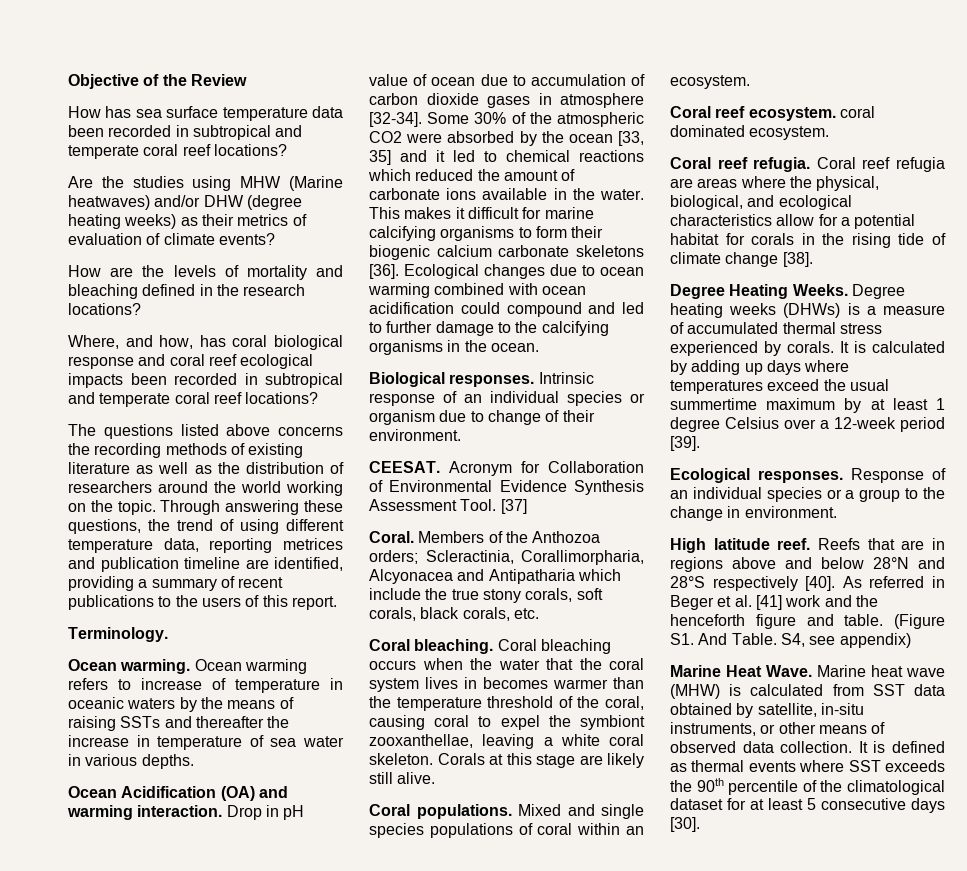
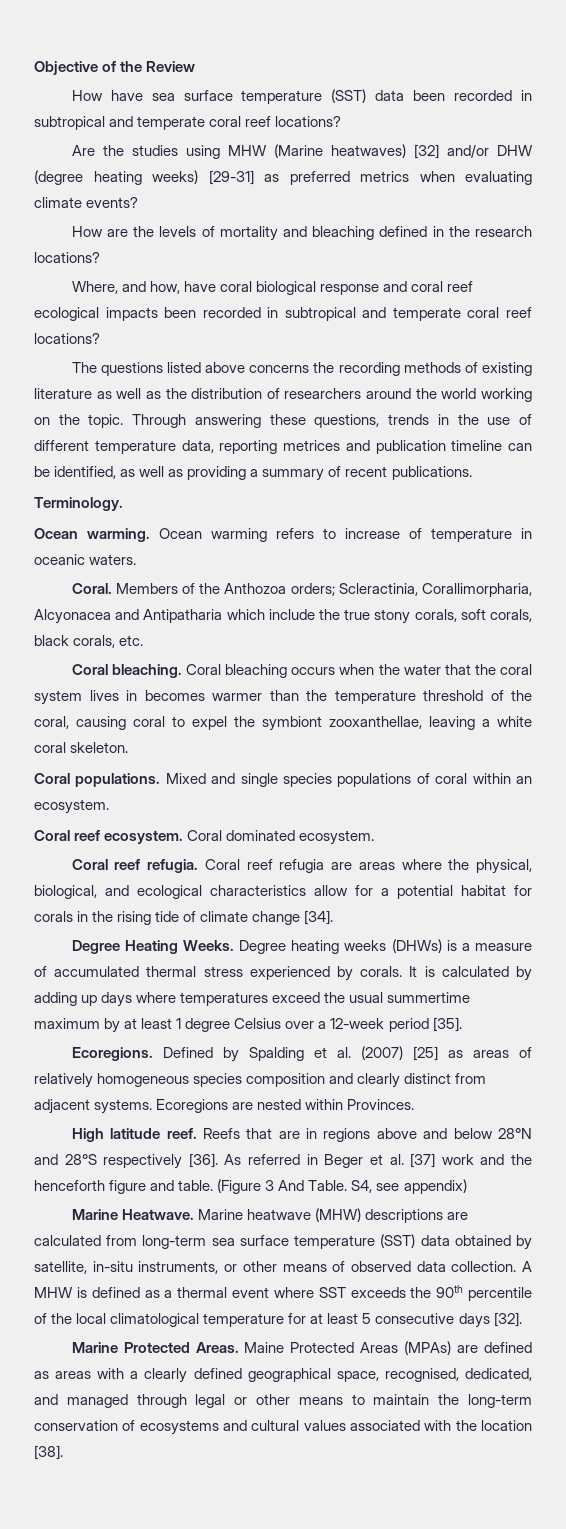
[105,106,308,121] has sea surface temperature -> [110,89,367,104] have sea surface temperature (SST)
(150, 202) none -> [413,144,439,159] [32]
[180,214,307,226] [68,233,161,245] as their metrics of evaluation of -> [208,170,532,185] [29-31] as preferred metrics when evaluating
[199,335,226,347] has -> [183,281,216,292] have
[148,519,279,534] the trend of using -> [388,414,533,425] trends in the use of
[245,557,343,571] are identified, -> [508,443,532,451] [34,466,184,479] can be identified, as well as
[68,595,337,610] publications to the users of this report. -> [391,466,472,480] publications.
[127,697,294,712] [68,716,290,731] [68,735,344,750] [68,754,194,769] [68,786,288,801] [67,805,305,820] [369,74,645,86] [369,93,644,108] [369,112,644,127] [369,131,644,146] [369,150,644,165] [368,169,576,181] [369,188,644,200] [369,207,594,219] [369,226,604,241] [369,245,644,260] [369,264,644,279] [368,283,586,298] [369,302,644,317] [369,321,609,336] [369,340,539,355] [369,372,594,387] [369,391,645,406] [369,410,595,425] [369,429,461,441] [369,461,644,476] [369,480,644,495] [369,499,527,514] waters by the means of raising SSTs and thereafter the increase in temperature of sea water in various depths. // Ocean Acidification (OA) and warming interaction. Drop in pH value of ocean due to accumulation of carbon dioxide gases in atmosphere [32-34]. Some 30% of the atmospheric CO2 were absorbed by the ocean [33, 35] and it led to chemical reactions which reduced the amount of carbonate ions available in the water. This makes it difficult for marine calcifying organisms to form their biogenic calcium carbonate skeletons [36]. Ecological changes due to ocean warming combined with ocean acidification could compound and led to further damage to the calcifying organisms in the ocean. // Biological responses. Intrinsic response of an individual species or organism due to change of their environment. // CEESAT. Acronym for Collaboration of Environmental Evidence Synthesis Assessment Tool. [37] -> [89,554,137,565] waters.
[437,753,644,768] [369,772,436,784] Corals at this stage are likely still alive. -> (129, 747) none
[839,106,875,118] coral -> [187,830,223,841] Coral
[782,252,813,267] [38]. -> [304,910,334,925] [34].
[670,436,700,451] [670,468,946,483] [670,487,945,502] [670,506,837,521] [39]. // Ecological responses. Response of an individual species or a group to the change in environment. -> [432,1017,462,1032] [71,1046,532,1062] [34,1073,487,1088] [34,1099,415,1114] [35]. // Ecoregions. Defined by Spalding et al. (2007) [25] as areas of relatively homogeneous species composition and clearly distinct from adjacent systems. Ecoregions are nested within Provinces.
[805,576,836,591] [40]. -> [188,1153,218,1168] [36].
[755,595,782,610] [41] -> [410,1153,436,1168] [37]
[670,633,694,645] S1. -> [265,1180,275,1191] 3
[726,665,945,677] [670,684,905,699] Heat Wave. Marine heat wave (MHW) is calculated from SST -> [121,1208,469,1223] [34,1234,416,1249] Heatwave. Marine heatwave (MHW) descriptions are calculated from long-term sea surface temperature (SST)
[858,741,868,753] It -> [522,1261,532,1272] [34,1287,73,1298] A MHW
[691,760,796,772] thermal events -> [164,1287,269,1298] a thermal event
[847,780,945,795] [670,798,723,810] climatological dataset -> [76,1313,285,1327] local climatological temperature
[670,817,700,832] [30]. -> [493,1312,522,1327] [71,1341,532,1355] [34,1368,532,1383] [34,1394,532,1408] [34,1420,532,1435] [34,1445,63,1460] [32]. // Marine Protected Areas. Maine Protected Areas (MPAs) are defined as areas with a clearly defined geographical space, recognised, dedicated, and managed through legal or other means to maintain the long-term conservation of ecosystems and cultural values associated with the location [38].

